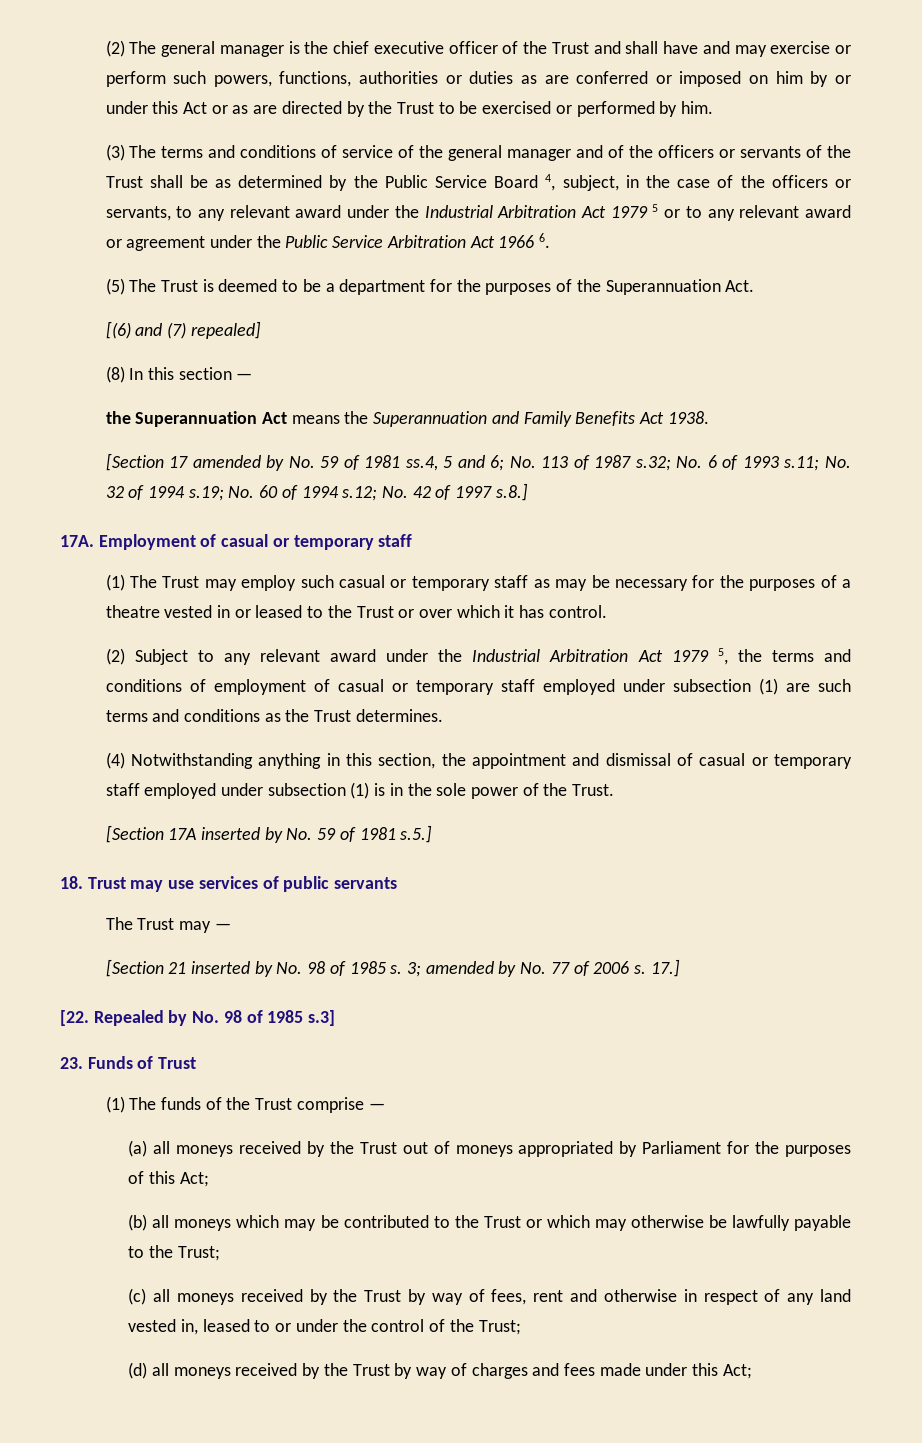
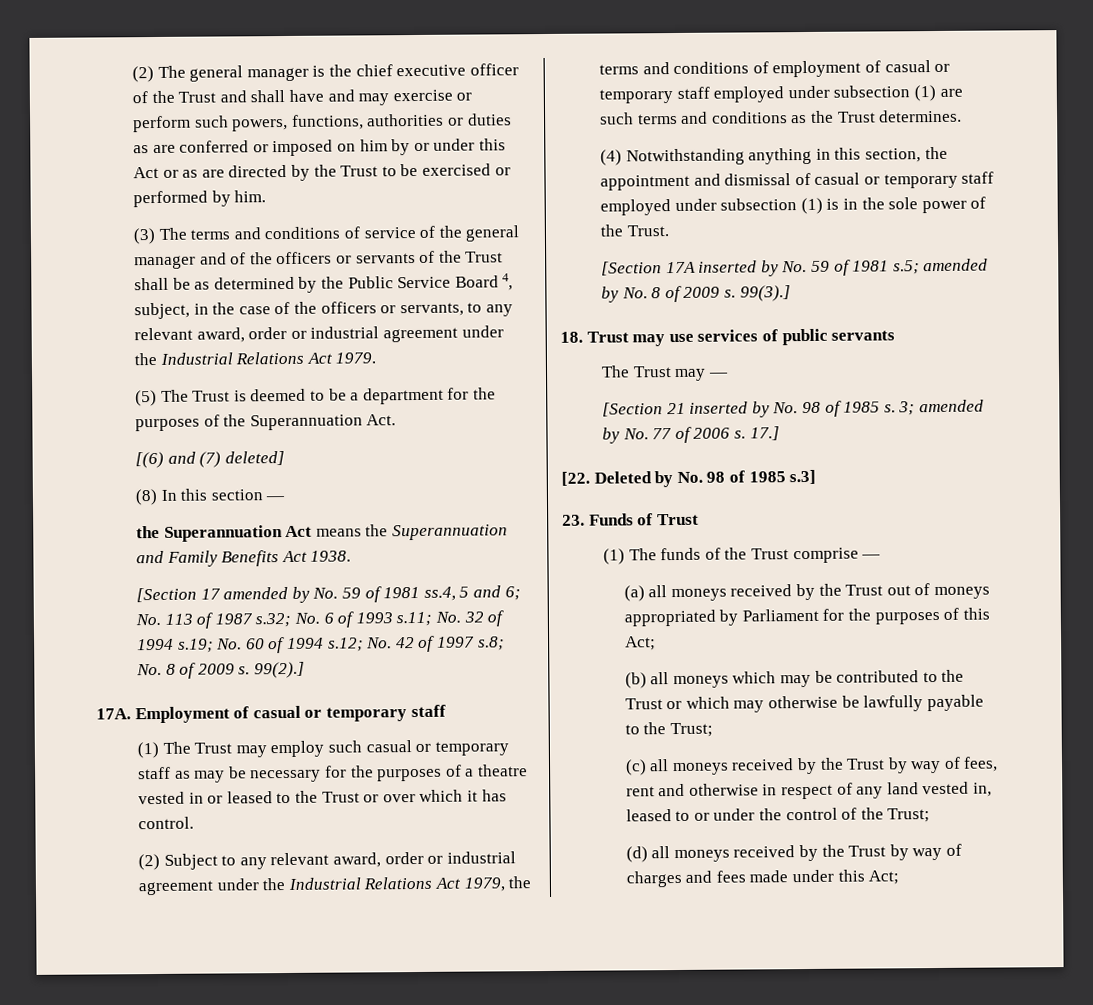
[295,204,852,221] [105,233,551,251] award under the Industrial Arbitration Act 1979 5 or to any relevant award or agreement under the Public Service Arbitration Act 1966 6. -> [196,325,504,343] [134,351,377,366] award, order or industrial agreement under the Industrial Relations Act 1979.
[190,321,261,339] repealed] -> [224,451,285,466] deleted]
[495,483,528,501] s.8.] -> [477,636,505,651] [136,661,306,679] s.8; No. 8 of 2009 s. 99(2).]
[330,648,728,665] award under the Industrial Arbitration Act 1979 5, -> [333,851,516,868] [138,876,505,896] award, order or industrial agreement under the Industrial Relations Act 1979,
[400,825,433,843] s.5.] -> [892,258,989,275] [601,285,791,303] s.5; amended by No. 8 of 2009 s. 99(3).]
[93,1010,164,1026] Repealed -> [593,471,652,484] Deleted

